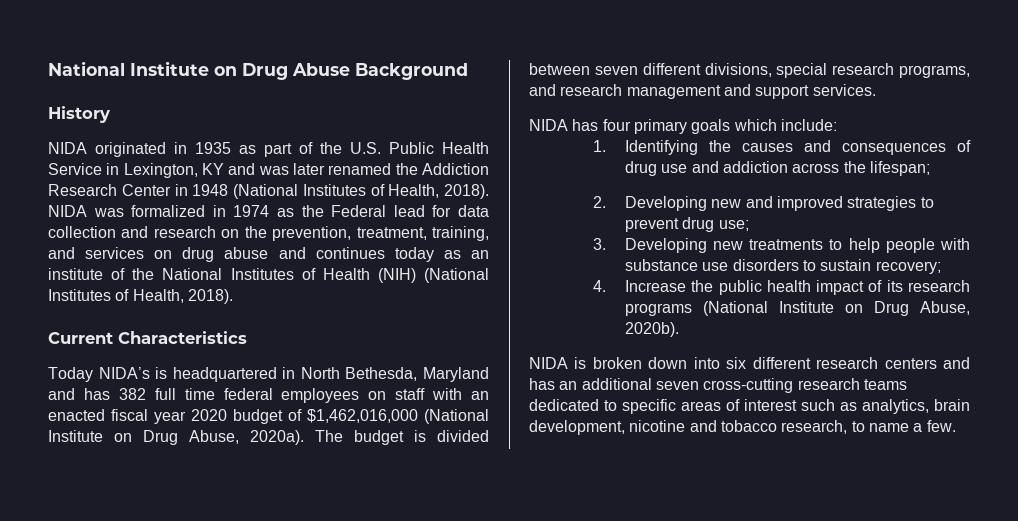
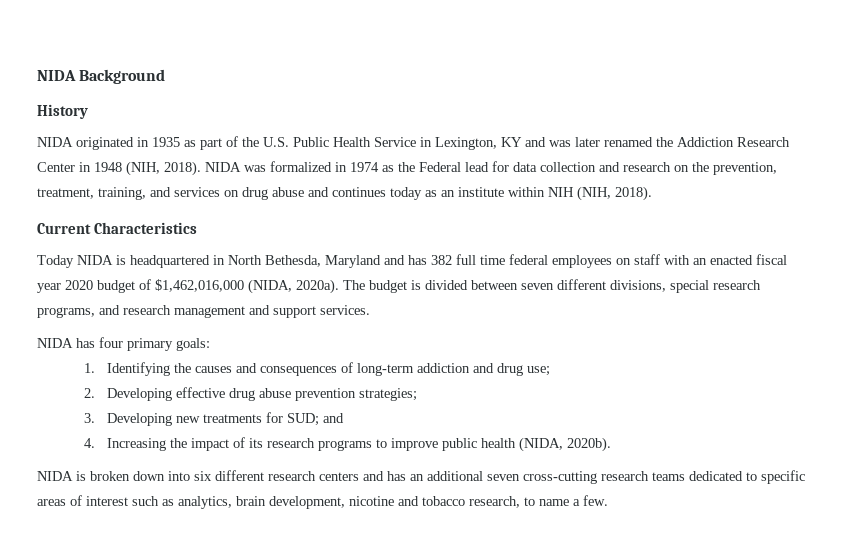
[48,61,350,80] National Institute on Drug Abuse -> [37,70,76,81] NIDA
[233,184,440,199] (National Institutes of Health, -> [126,161,160,176] (NIH,
[111,268,489,283] [48,289,184,303] of the National Institutes of Health (NIH) (National Institutes of Health, -> [508,186,611,201] within NIH (NIH,
[98,367,150,379] NIDA’s -> [77,255,113,265] NIDA
[424,409,489,424] [48,430,239,445] (National Institute on Drug Abuse, -> [248,279,292,294] (NIDA,
[691,119,837,134] goals which include: -> [176,338,210,351] goals:
[624,161,930,176] [592,196,934,211] [624,217,749,232] [592,238,970,253] [624,259,941,274] [592,280,811,295] drug use and addiction across the lifespan; // 2. Developing new and improved strategies to prevent drug use; // 3. Developing new treatments to help people with substance use disorders to sustain recovery; // 4. Increase the public health -> [357,363,551,376] [83,387,418,401] [83,412,345,426] [83,438,188,451] long-term addiction and drug use; // 2. Developing effective drug abuse prevention strategies; // 3. Developing new treatments for SUD; and // 4. Increasing the
[702,301,970,316] (National Institute on Drug Abuse, -> [376,437,564,452] to improve public health (NIDA,

